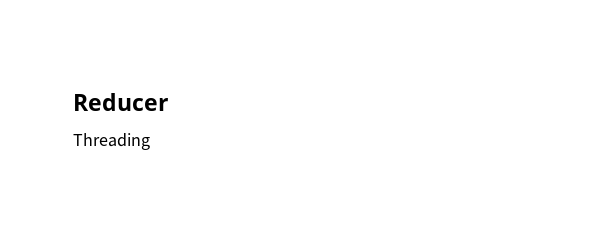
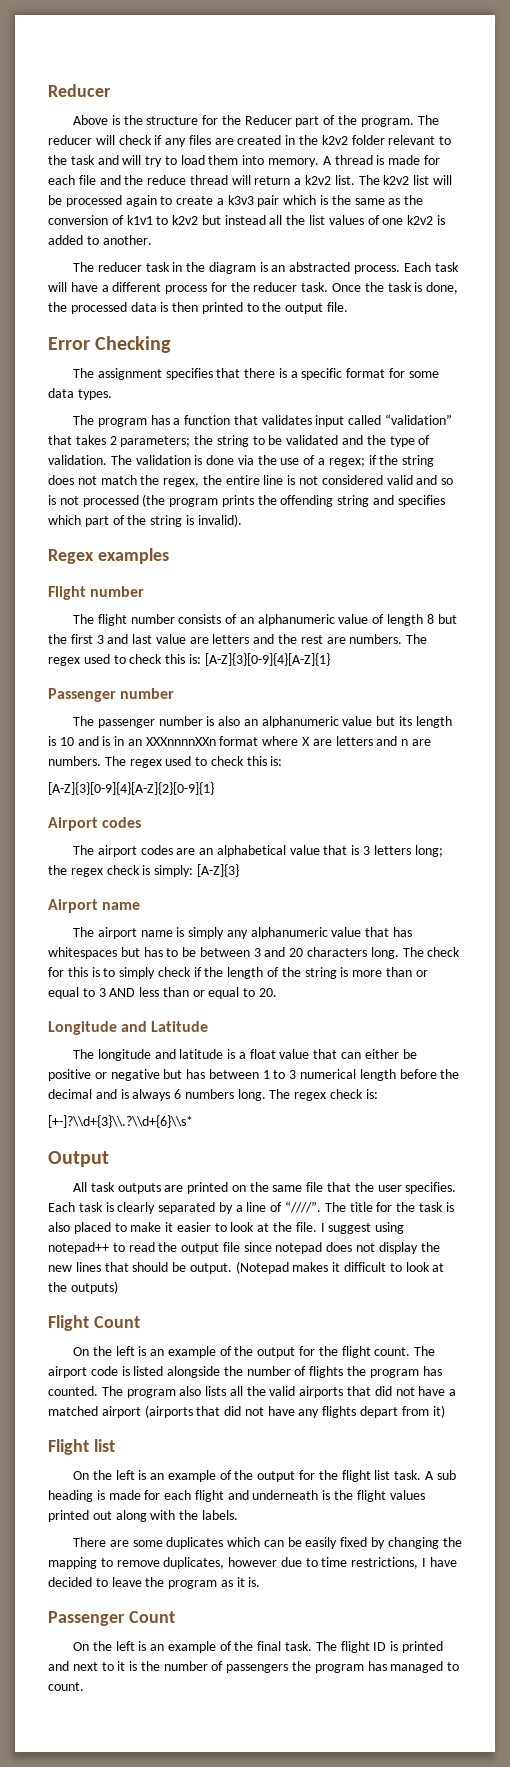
[73,133,150,150] Threading -> [73,115,439,127] [48,135,452,147] [48,155,440,167] [48,175,452,185] [48,195,424,207] [48,215,445,225] [48,235,152,245] [73,262,459,274] [48,282,459,294] [48,302,349,314] [48,336,172,353] [73,368,439,380] [48,388,112,400] [73,414,453,427] [48,435,431,447] [48,455,435,467] [48,475,454,487] [48,494,445,507] [48,514,242,527] [48,548,169,564] [48,586,145,600] [73,614,457,626] [48,634,428,644] [48,653,330,666] [48,688,175,702] [73,716,452,728] [48,736,431,746] [48,756,283,768] [48,782,214,795] [48,817,142,831] [73,845,443,857] [48,864,239,877] [48,899,141,913] [73,927,413,939] [48,947,461,959] [48,967,428,979] [48,987,278,999] [48,1021,209,1035] [73,1049,417,1061] [48,1069,460,1081] [48,1089,378,1101] [48,1115,193,1128] [48,1151,109,1167] [73,1182,457,1194] [48,1201,454,1214] [48,1222,405,1234] [48,1242,440,1254] [48,1261,445,1274] [48,1281,118,1294] [48,1315,140,1331] [73,1346,436,1358] [48,1366,442,1378] [48,1386,457,1398] [48,1405,445,1418] [48,1439,115,1455] [73,1470,456,1482] [48,1490,425,1502] [48,1510,238,1522] [73,1537,462,1549] [48,1557,457,1569] [48,1577,261,1589] [48,1611,175,1626] [73,1641,443,1653] [48,1661,460,1673] [48,1682,84,1691] Above is the structure for the Reducer part of the program. The reducer will check if any files are created in the k2v2 folder relevant to the task and will try to load them into memory. A thread is made for each file and the reduce thread will return a k2v2 list. The k2v2 list will be processed again to create a k3v3 pair which is the same as the conversion of k1v1 to k2v2 but instead all the list values of one k2v2 is added to another. // The reducer task in the diagram is an abstracted process. Each task will have a different process for the reducer task. Once the task is done, the processed data is then printed to the output file. // Error Checking // The assignment specifies that there is a specific format for some data types. // The program has a function that validates input called “validation” that takes 2 parameters; the string to be validated and the type of validation. The validation is done via the use of a regex; if the string does not match the regex, the entire line is not considered valid and so is not processed (the program prints the offending string and specifies which part of the string is invalid). // Regex examples // Flight number // The flight number consists of an alphanumeric value of length 8 but the first 3 and last value are letters and the rest are numbers. The regex used to check this is: [A-Z]{3}[0-9]{4}[A-Z]{1} // Passenger number // The passenger number is also an alphanumeric value but its length is 10 and is in an XXXnnnnXXn format where X are letters and n are numbers. The regex used to check this is: // [A-Z]{3}[0-9]{4}[A-Z]{2}[0-9]{1} // Airport codes // The airport codes are an alphabetical value that is 3 letters long; the regex check is simply: [A-Z]{3} // Airport name // The airport name is simply any alphanumeric value that has whitespaces but has to be between 3 and 20 characters long. The check for this is to simply check if the length of the string is more than or equal to 3 AND less than or equal to 20. // Longitude and Latitude // The longitude and latitude is a float value that can either be positive or negative but has between 1 to 3 numerical length before the decimal and is always 6 numbers long. The regex check is: // [+-]?\\d+{3}\\.?\\d+{6}\\s* // Output // All task outputs are printed on the same file that the user specifies. Each task is clearly separated by a line of “////”. The title for the task is also placed to make it easier to look at the file. I suggest using notepad++ to read the output file since notepad does not display the new lines that should be output. (Notepad makes it difficult to look at the outputs) // Flight Count // On the left is an example of the output for the flight count. The airport code is listed alongside the number of flights the program has counted. The program also lists all the valid airports that did not have a matched airport (airports that did not have any flights depart from it) // Flight list // On the left is an example of the output for the flight list task. A sub heading is made for each flight and underneath is the flight values printed out along with the labels. // There are some duplicates which can be easily fixed by changing the mapping to remove duplicates, however due to time restrictions, I have decided to leave the program as it is. // Passenger Count // On the left is an example of the final task. The flight ID is printed and next to it is the number of passengers the program has managed to count.

